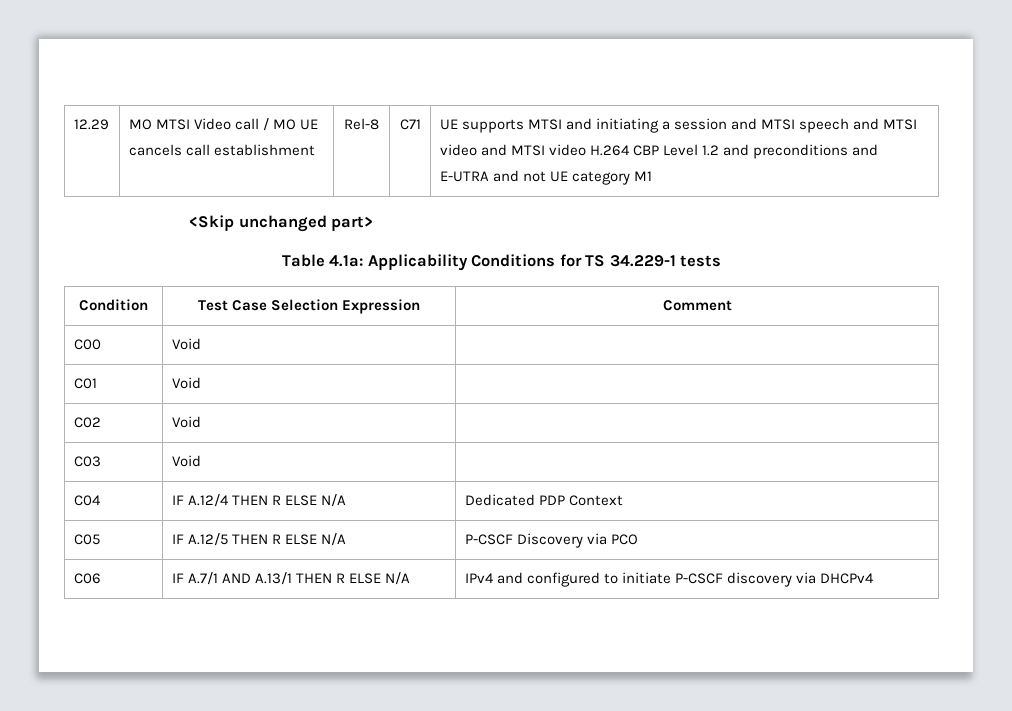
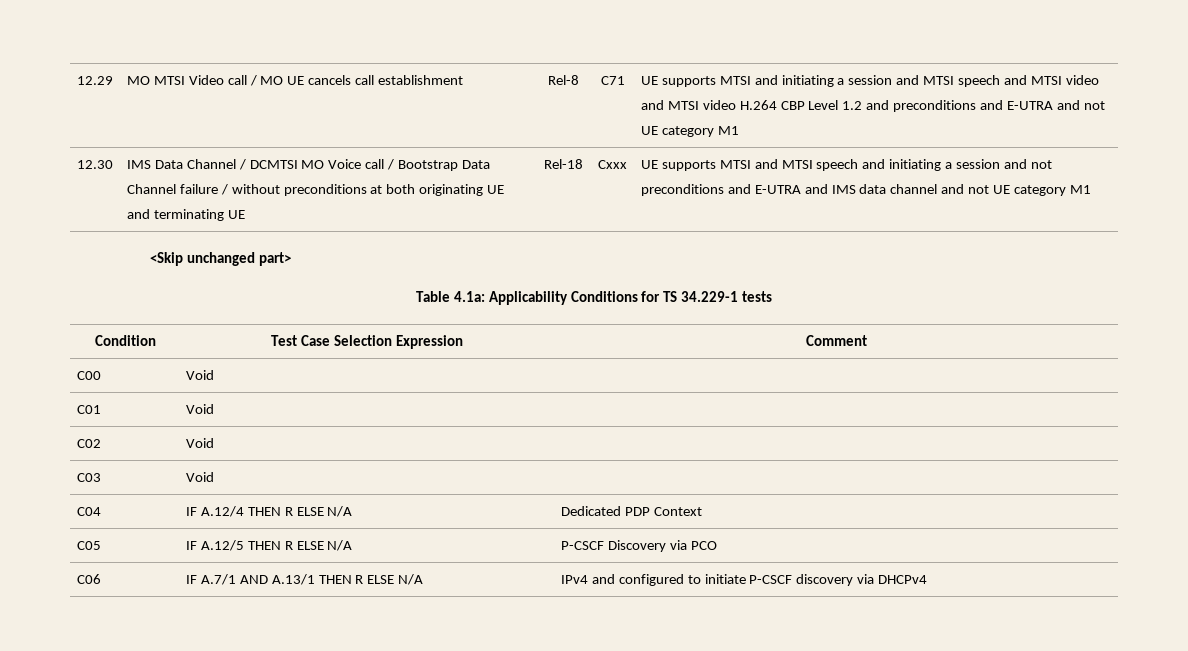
(652, 176) none -> [76,160,113,169] [126,159,491,171] [126,184,505,196] [126,209,245,221] [544,159,583,169] [598,160,627,169] [640,159,1052,171] [640,184,1091,196] // 12.30 | IMS Data Channel / DCMTSI MO Voice call / Bootstrap Data Channel failure / without preconditions at both originating UE and terminating UE | Rel-18 | Cxxx | UE supports MTSI and MTSI speech and initiating a session and not preconditions and E-UTRA and IMS data channel and not UE category M1

